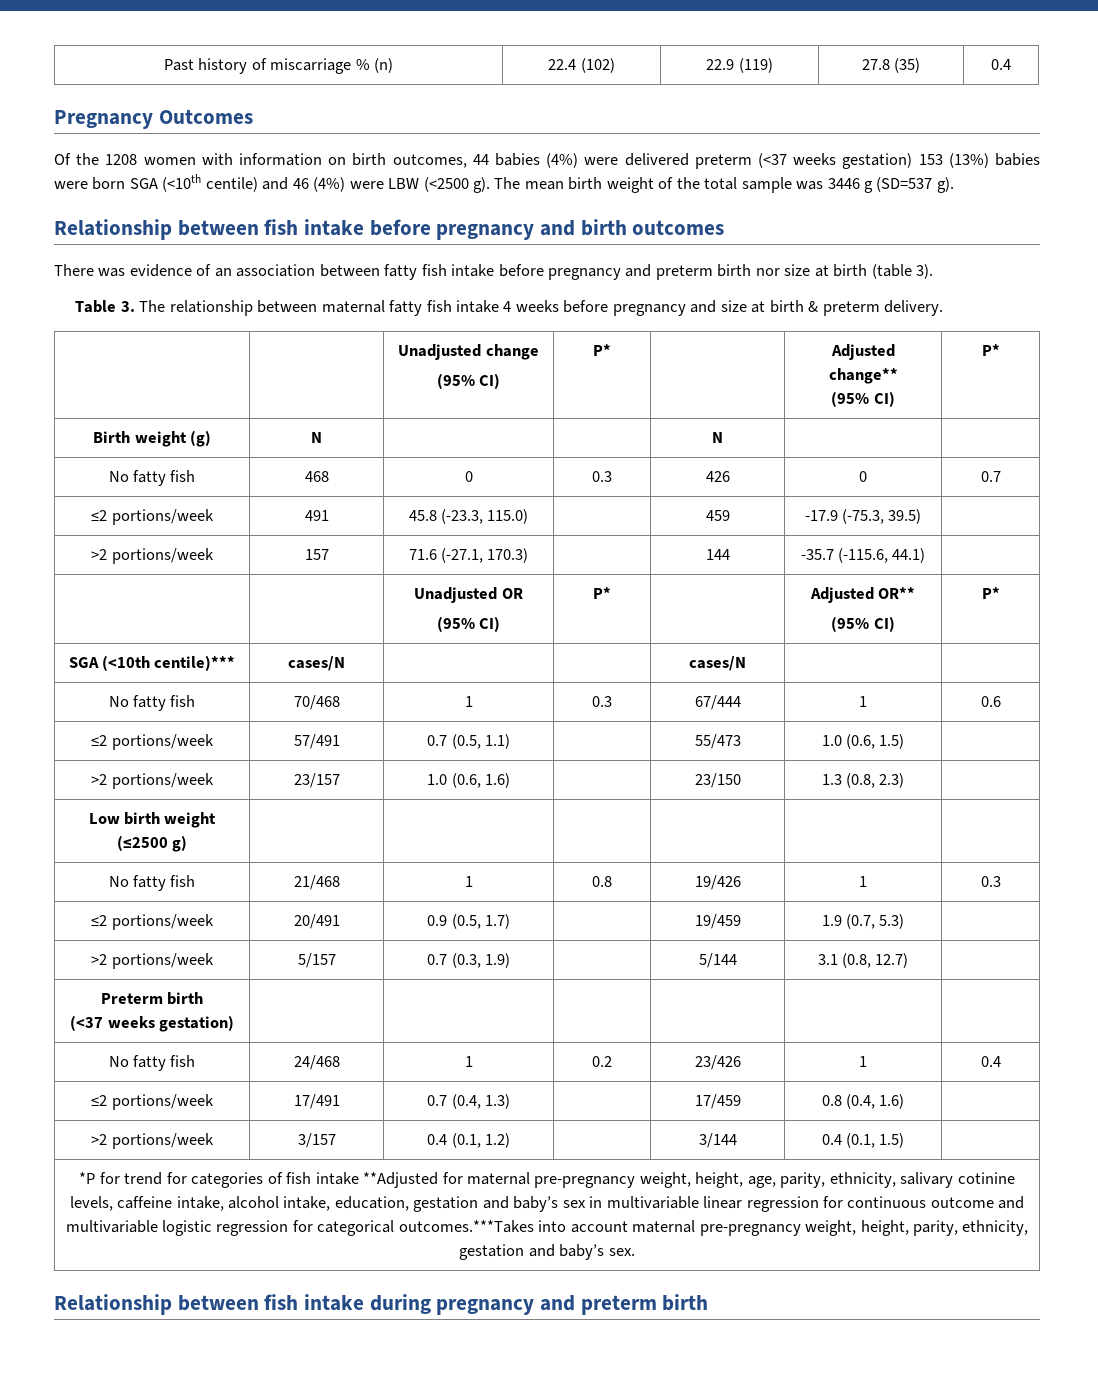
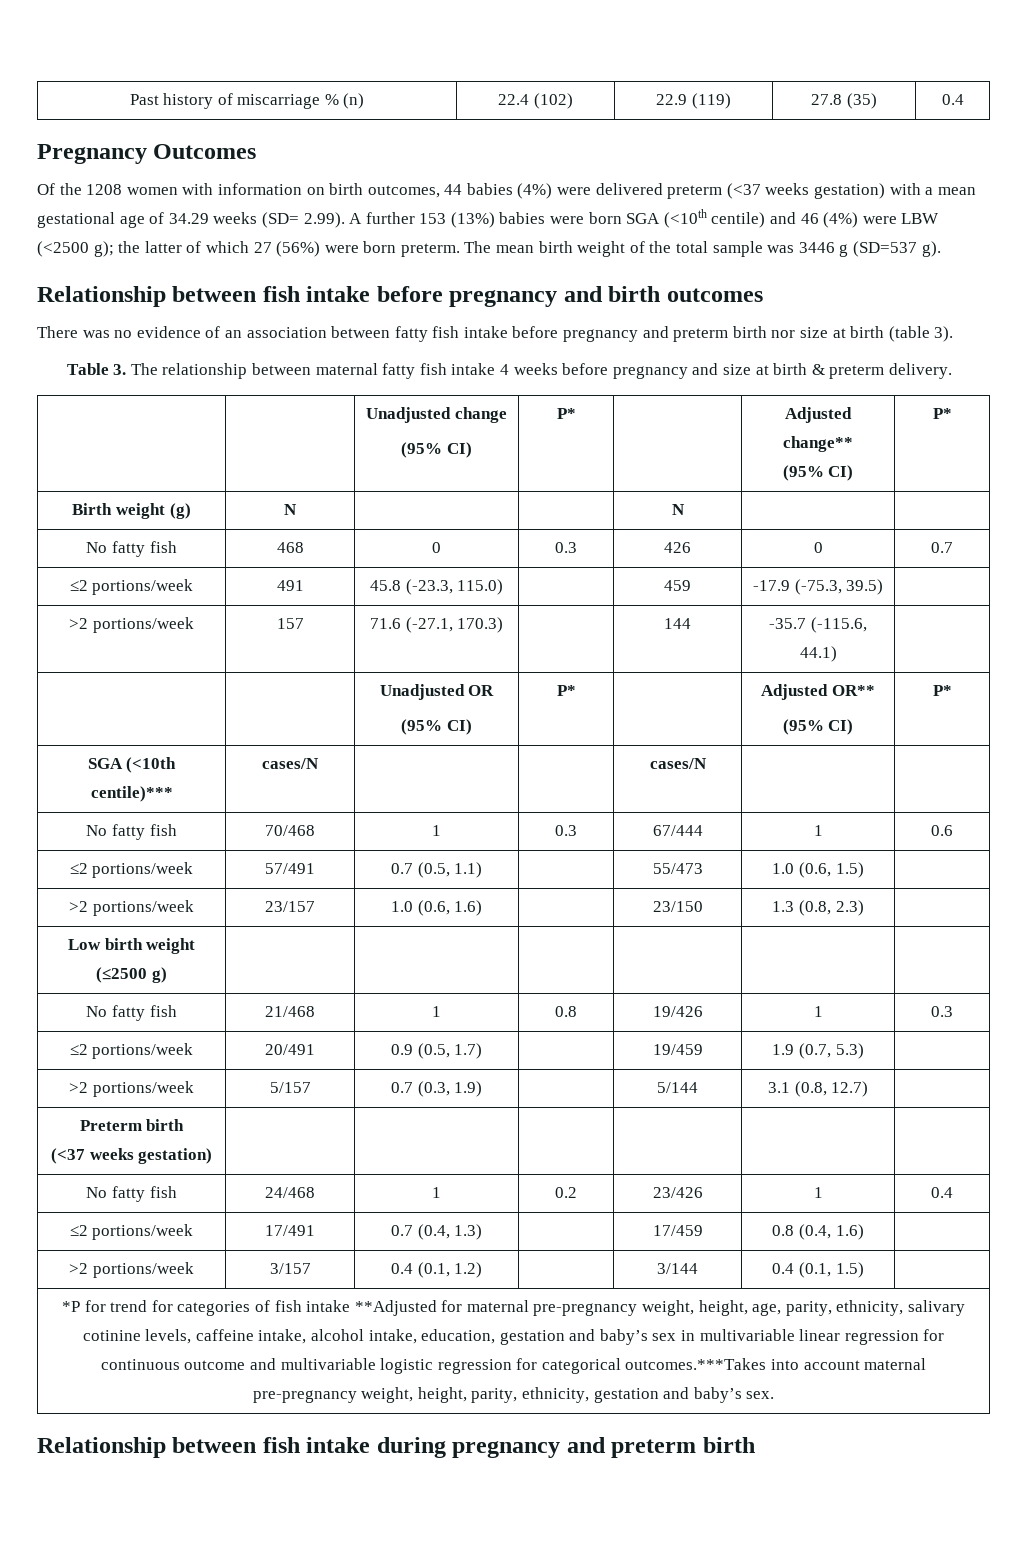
(913, 161) none -> [889,183,976,195] [37,212,415,228] with a mean gestational age of 34.29 weeks (SD= 2.99). A further
[473,177,491,193] g). -> [93,241,460,257] g); the latter of which 27 (56%) were born preterm.
(126, 272) none -> [114,330,133,338] no

